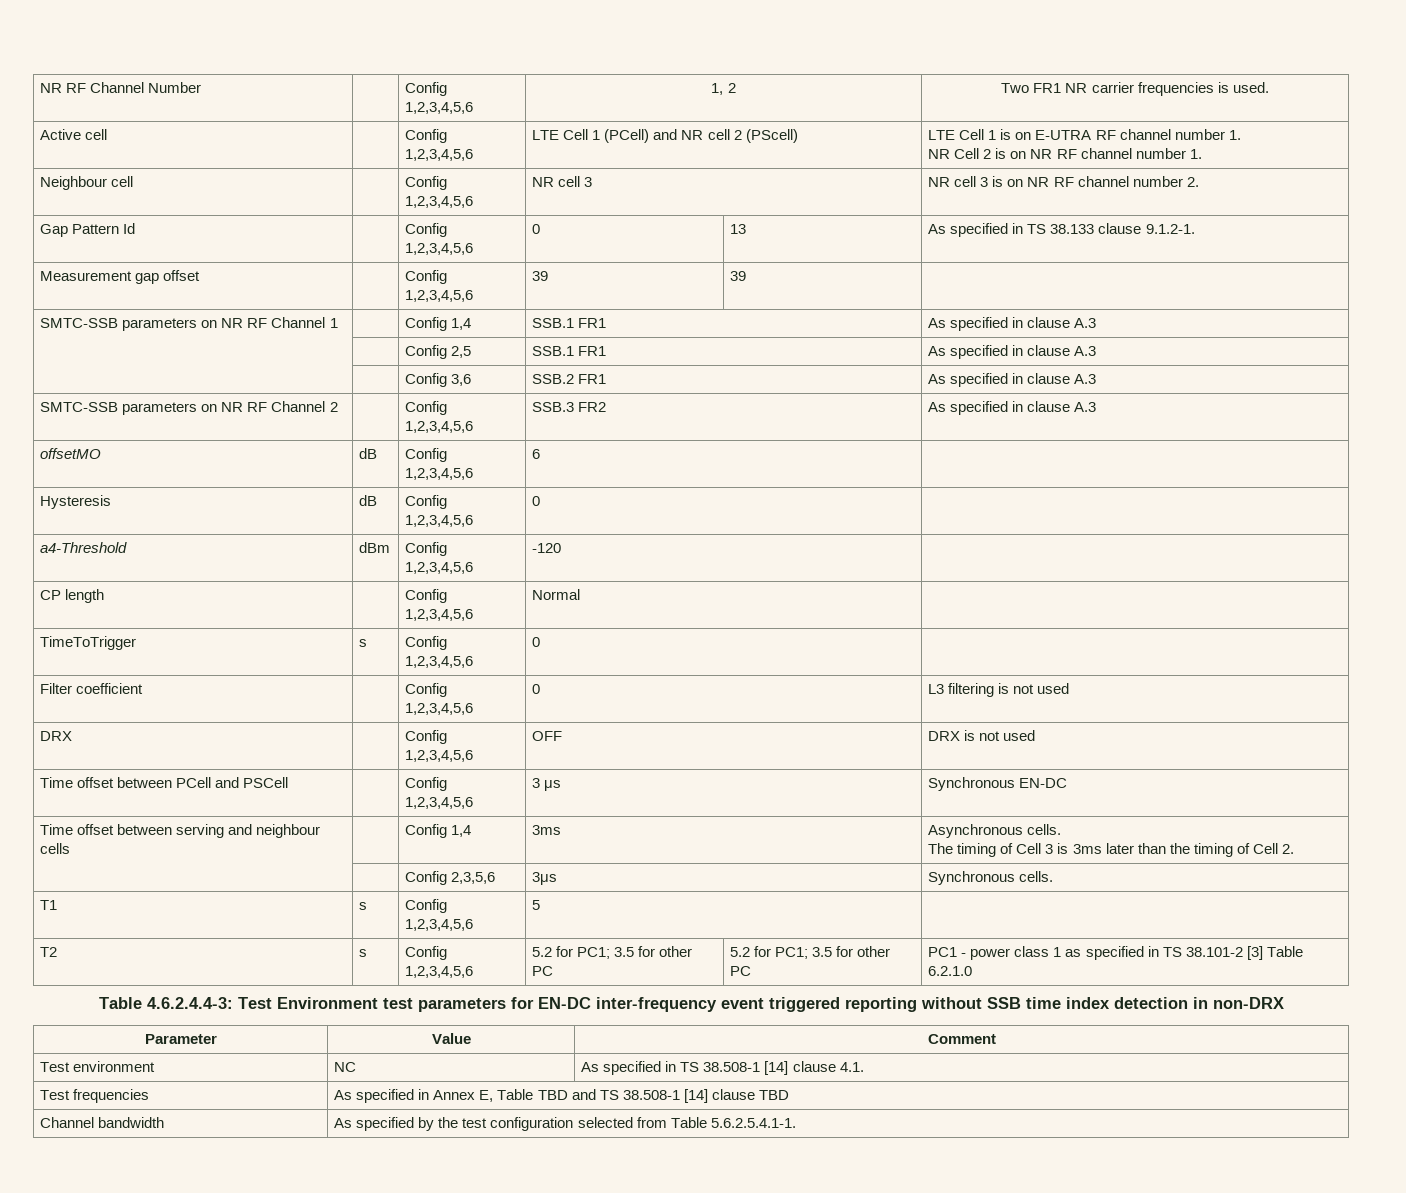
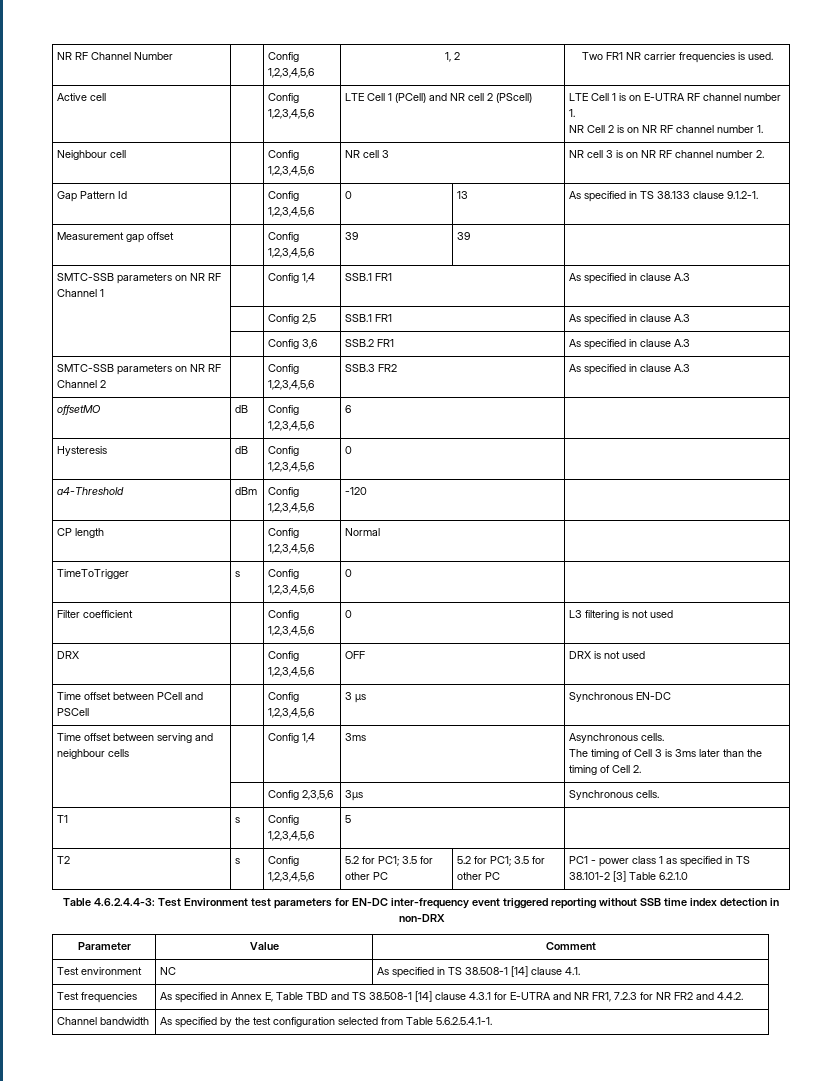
[758,1090,789,1100] TBD -> [468,992,743,1002] 4.3.1 for E-UTRA and NR FR1, 7.2.3 for NR FR2 and 4.4.2.

